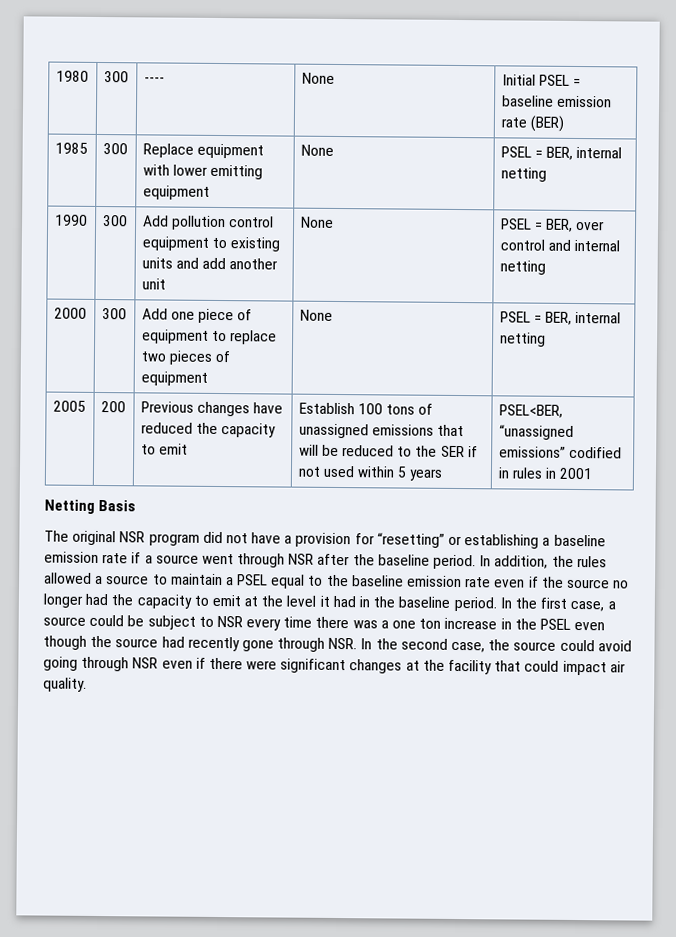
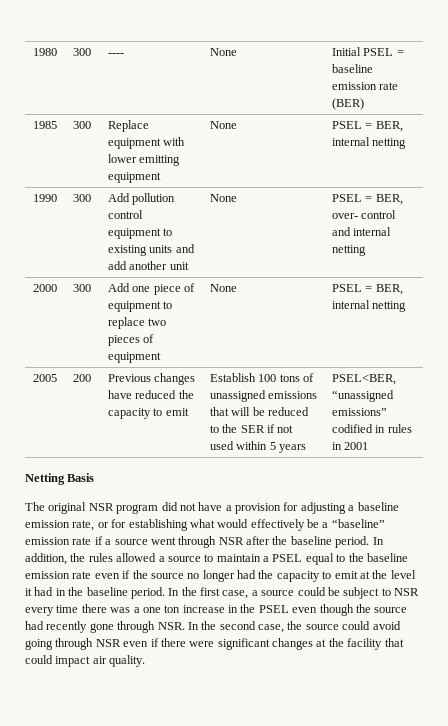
[576,220,606,231] over -> [331,213,358,219] over-
[376,532,606,549] “resetting” or establishing a baseline -> [300,502,399,514] [25,519,385,531] adjusting a baseline emission rate, or for establishing what would effectively be a “baseline”

